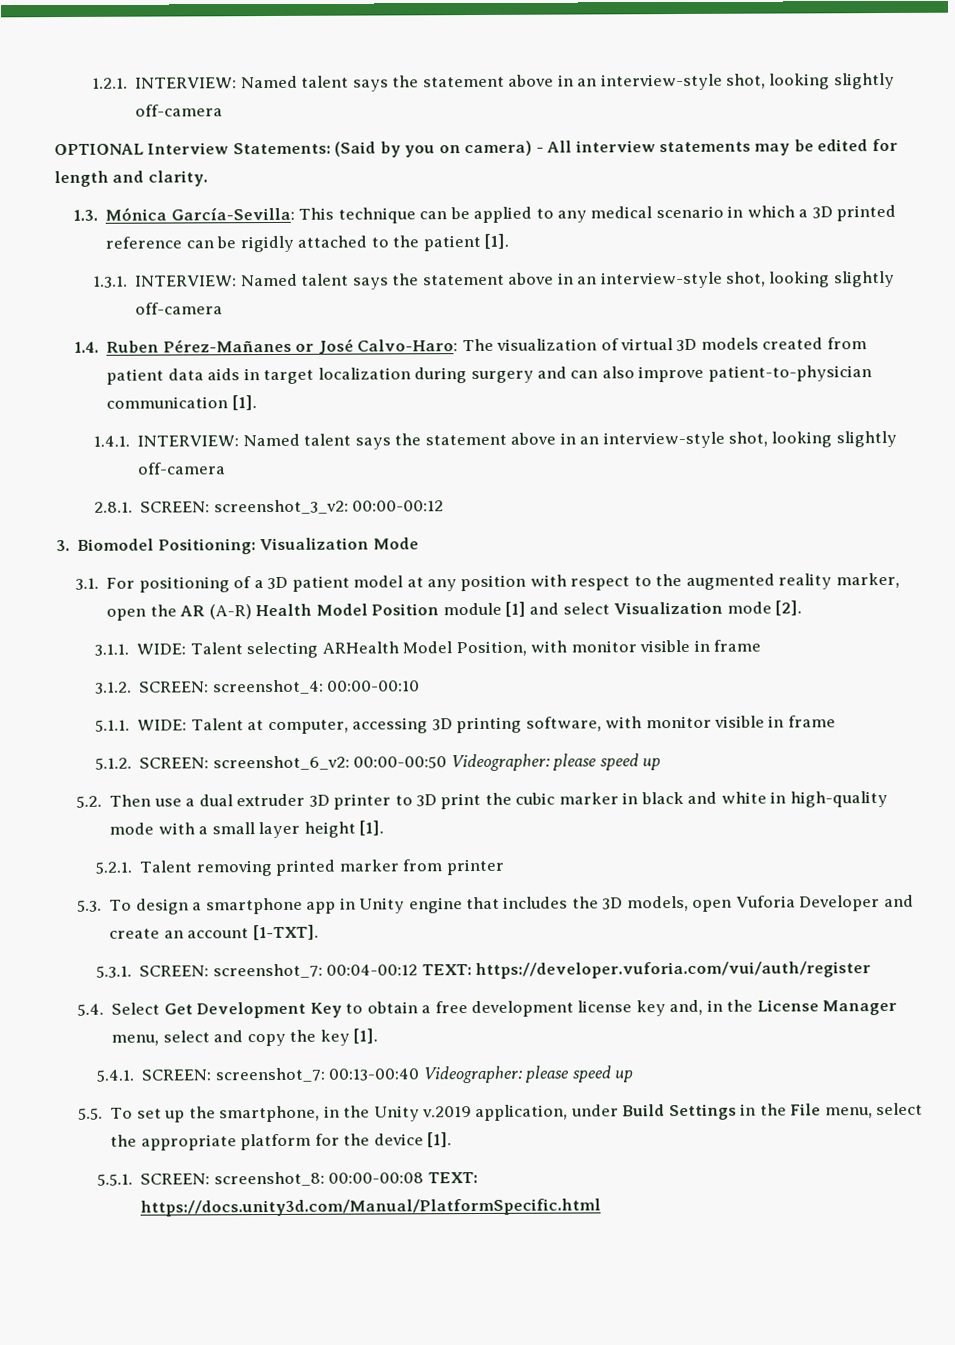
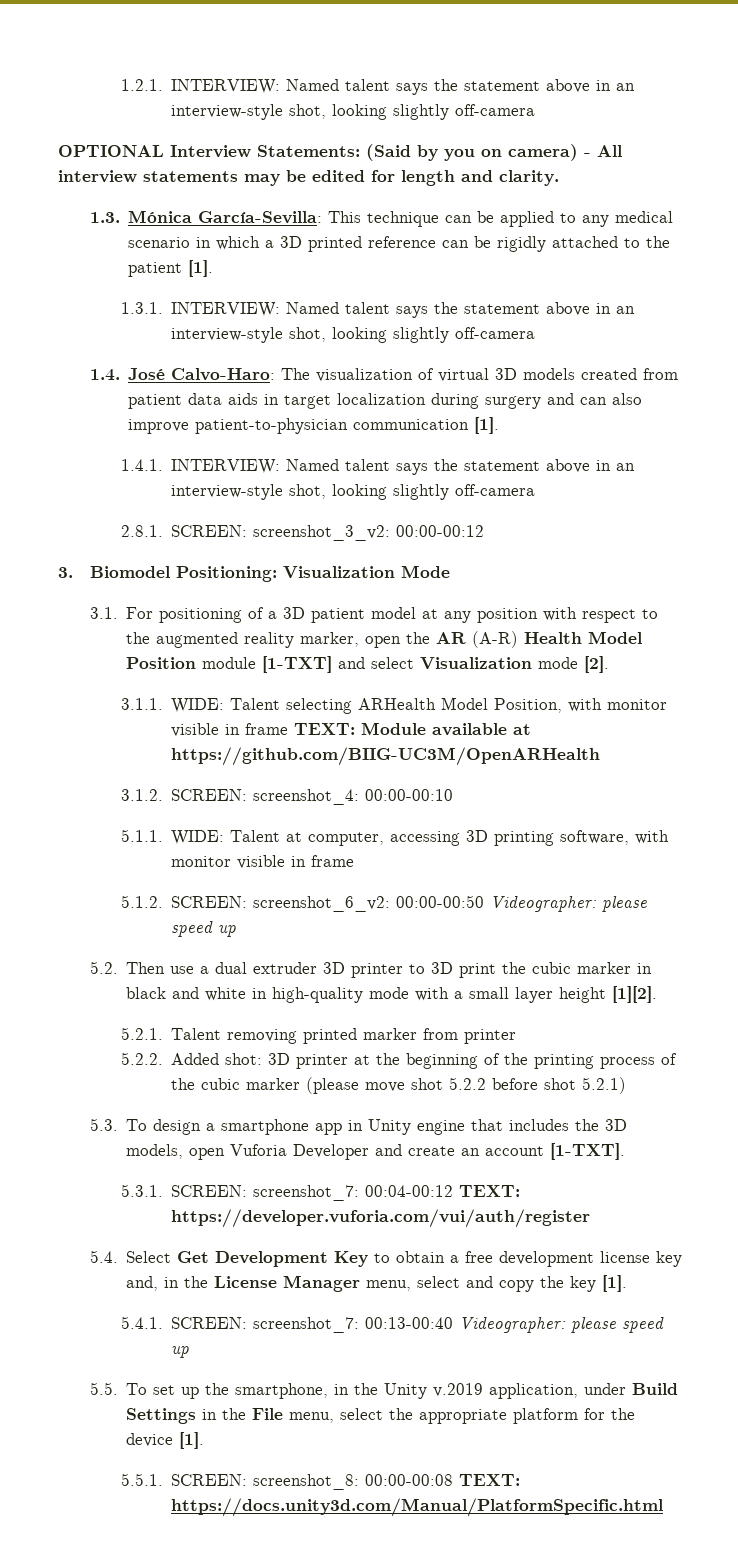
[106,338,315,353] Ruben Pérez-Mañanes or -> (120, 375) none
[505,601,527,617] [1] -> [261,656,332,673] [1-TXT]
(762, 645) none -> [294,722,532,736] [171,747,601,766] TEXT: Module available at https://github.com/BIIG-UC3M/OpenARHealth
[359,820,385,836] [1]. -> [611,986,657,1003] [1][2].
(504, 867) none -> [121,1052,678,1069] [171,1077,627,1094] // 5.2.2. Added shot: 3D printer at the beginning of the printing process of the cubic marker (please move shot 5.2.2 before shot 5.2.1)

